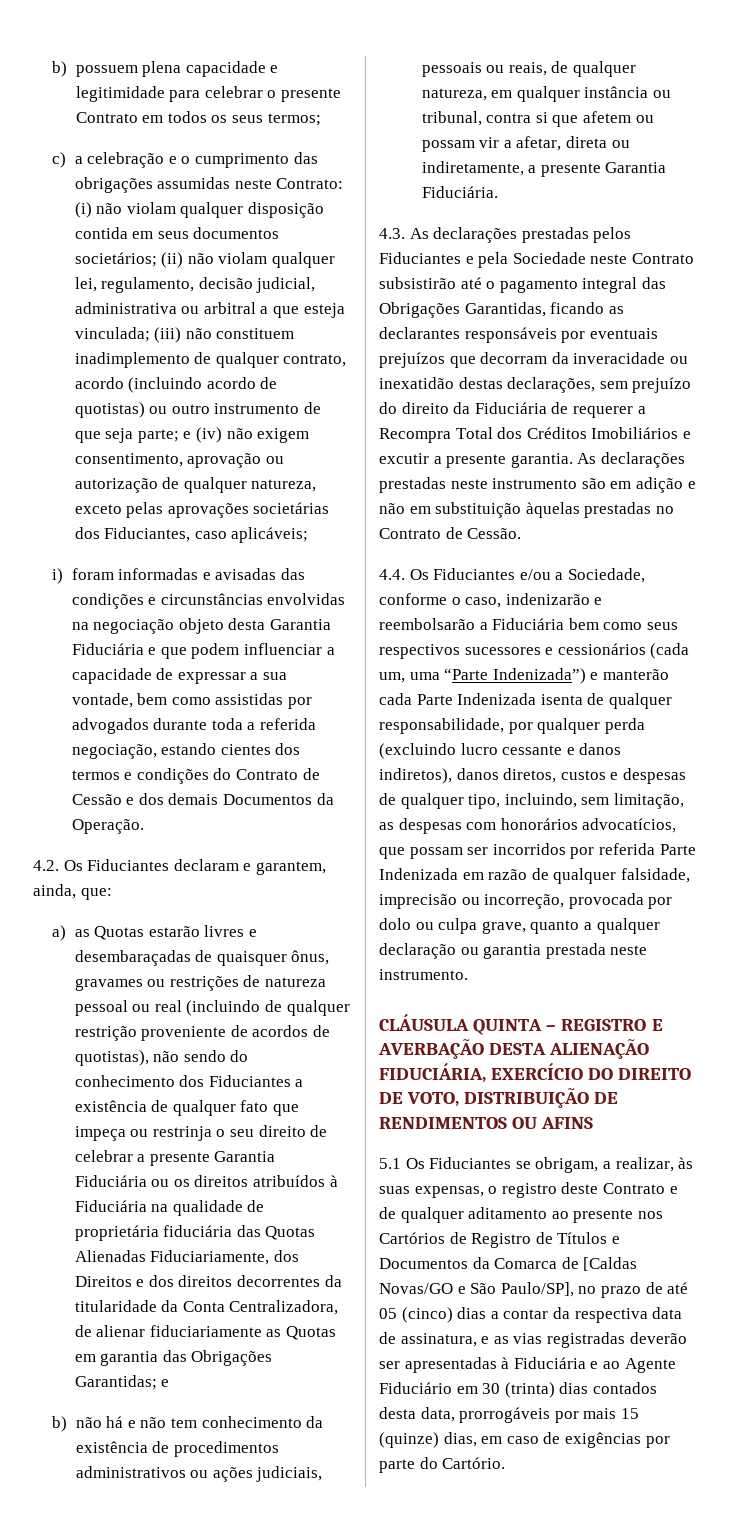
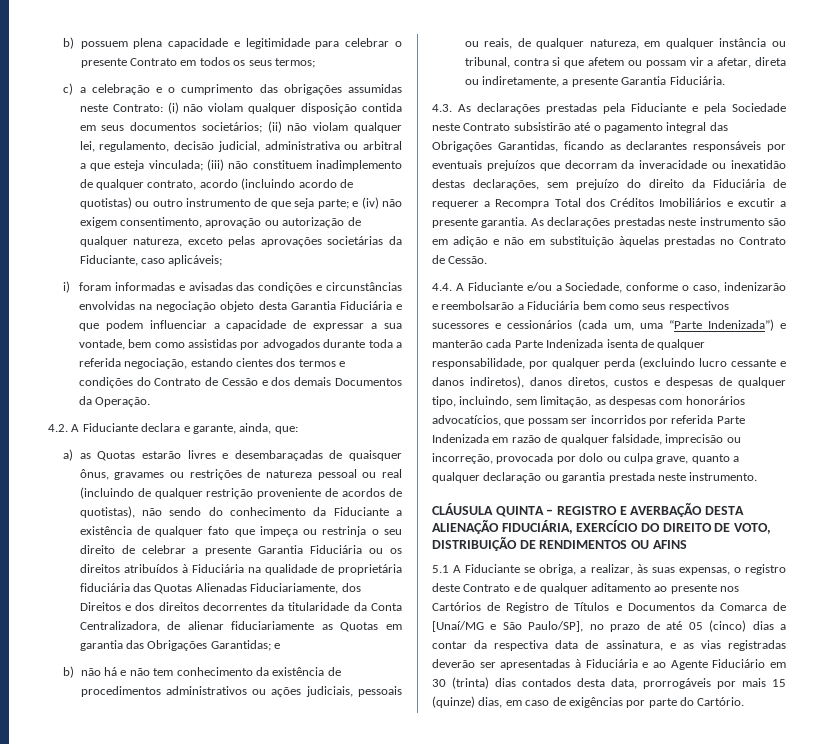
[74,527,191,542] dos Fiduciantes, -> [389,236,402,245] [79,255,138,266] da Fiduciante,
[63,859,326,875] Os Fiduciantes declaram e garantem, -> [71,423,236,434] A Fiduciante declara e garante,
[179,1075,291,1087] dos Fiduciantes -> [313,507,389,516] da Fiduciante
[593,227,632,243] [379,252,461,264] pelos Fiduciantes -> [603,103,686,114] pela Fiduciante
[409,568,516,580] Os Fiduciantes -> [455,282,523,291] A Fiduciante
[405,1157,599,1173] Os Fiduciantes se obrigam, -> [453,564,577,575] A Fiduciante se obriga,
[583,1257,638,1271] [379,1283,453,1294] [Caldas Novas/GO -> [432,621,484,632] [Unaí/MG

